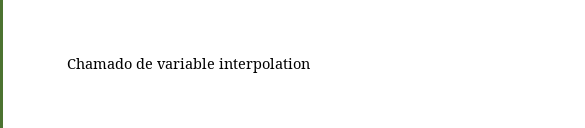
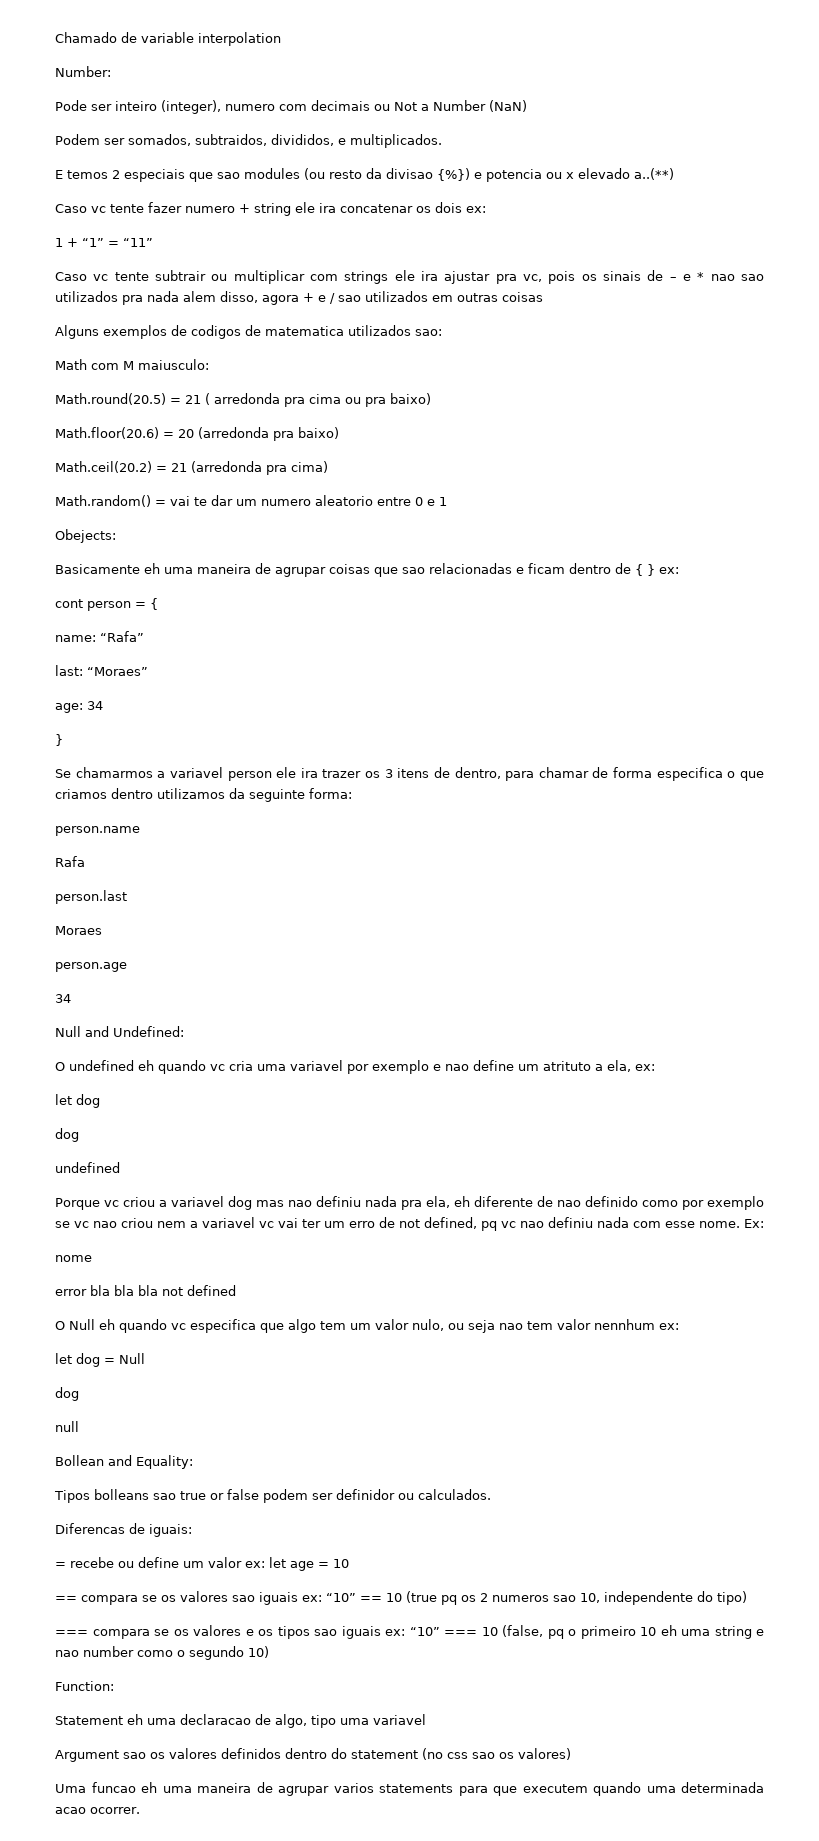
(310, 65) none -> [55,66,111,77] [55,100,527,114] [55,134,442,148] [55,168,674,182] [55,202,486,216] [55,238,153,247] [55,270,765,284] [55,291,543,305] [55,325,442,339] [55,359,209,370] [55,393,431,407] [55,427,339,441] [55,461,328,475] [55,495,447,507] [55,529,116,543] [55,563,679,577] [55,598,158,611] [55,631,144,642] [55,665,148,676] [55,701,103,713] [55,734,63,746] [55,767,765,781] [55,788,352,802] [55,826,140,836] [55,856,85,867] [55,890,127,904] [55,926,102,935] [55,962,127,972] [55,994,71,1003] [55,1026,184,1037] [55,1060,655,1074] [55,1094,100,1108] [55,1128,79,1142] [55,1162,120,1173] [55,1196,764,1210] [55,1217,764,1231] [55,1255,92,1262] [55,1285,236,1296] [55,1319,679,1333] [55,1353,145,1367] [55,1387,79,1401] [55,1421,79,1432] [55,1455,193,1469] [54,1489,491,1503] [55,1523,192,1537] [55,1557,349,1571] [55,1591,747,1605] [55,1625,764,1639] [55,1646,269,1660] [55,1681,114,1691] [55,1714,426,1728] [55,1748,571,1762] [55,1782,764,1796] [55,1807,140,1814] // Number: // Pode ser inteiro (integer), numero com decimais ou Not a Number (NaN) // Podem ser somados, subtraidos, divididos, e multiplicados. // E temos 2 especiais que sao modules (ou resto da divisao {%}) e potencia ou x elevado a..(**) // Caso vc tente fazer numero + string ele ira concatenar os dois ex: // 1 + “1” = “11” // Caso vc tente subtrair ou multiplicar com strings ele ira ajustar pra vc, pois os sinais de – e * nao sao utilizados pra nada alem disso, agora + e / sao utilizados em outras coisas // Alguns exemplos de codigos de matematica utilizados sao: // Math com M maiusculo: // Math.round(20.5) = 21 ( arredonda pra cima ou pra baixo) // Math.floor(20.6) = 20 (arredonda pra baixo) // Math.ceil(20.2) = 21 (arredonda pra cima) // Math.random() = vai te dar um numero aleatorio entre 0 e 1 // Obejects: // Basicamente eh uma maneira de agrupar coisas que sao relacionadas e ficam dentro de { } ex: // cont person = { // name: “Rafa” // last: “Moraes” // age: 34 // } // Se chamarmos a variavel person ele ira trazer os 3 itens de dentro, para chamar de forma especifica o que criamos dentro utilizamos da seguinte forma: // person.name // Rafa // person.last // Moraes // person.age // 34 // Null and Undefined: // O undefined eh quando vc cria uma variavel por exemplo e nao define um atrituto a ela, ex: // let dog // dog // undefined // Porque vc criou a variavel dog mas nao definiu nada pra ela, eh diferente de nao definido como por exemplo se vc nao criou nem a variavel vc vai ter um erro de not defined, pq vc nao definiu nada com esse nome. Ex: // nome // error bla bla bla not defined // O Null eh quando vc especifica que algo tem um valor nulo, ou seja nao tem valor nennhum ex: // let dog = Null // dog // null // Bollean and Equality: // Tipos bolleans sao true or false podem ser definidor ou calculados. // Diferencas de iguais: // = recebe ou define um valor ex: let age = 10 // == compara se os valores sao iguais ex: “10” == 10 (true pq os 2 numeros sao 10, independente do tipo) // === compara se os valores e os tipos sao iguais ex: “10” === 10 (false, pq o primeiro 10 eh uma string e nao number como o segundo 10) // Function: // Statement eh uma declaracao de algo, tipo uma variavel // Argument sao os valores definidos dentro do statement (no css sao os valores) // Uma funcao eh uma maneira de agrupar varios statements para que executem quando uma determinada acao ocorrer.

